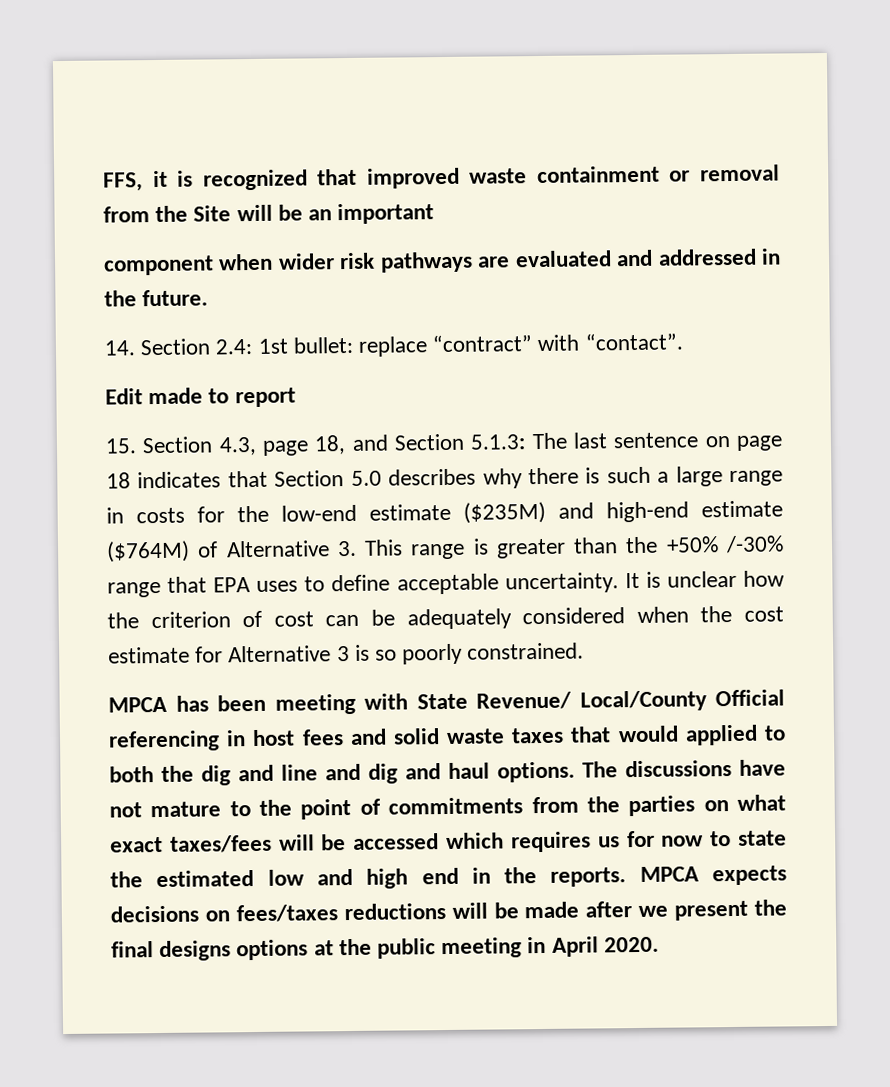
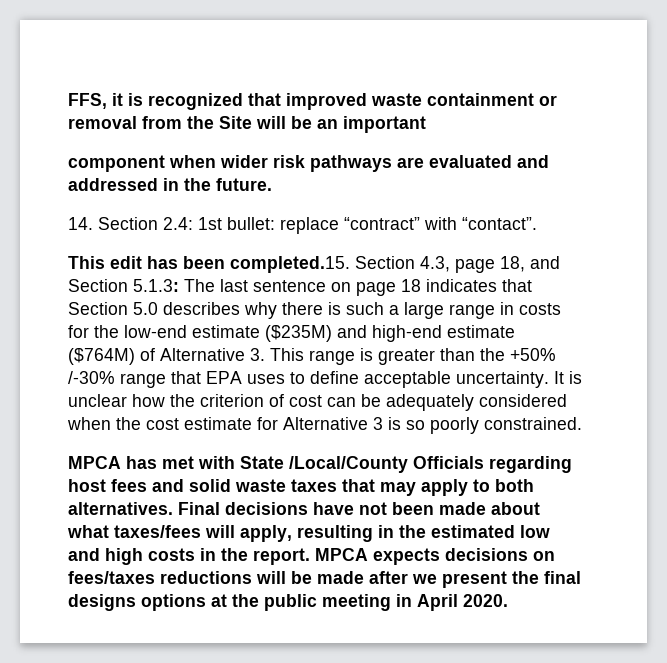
[105,387,296,408] [105,438,137,454] Edit made to report // 15. -> [68,256,350,273] This edit has been completed.15.
[217,689,785,715] [108,730,247,752] been meeting with State Revenue/ Local/County Official referencing in -> [162,456,572,473] met with State /Local/County Officials regarding
[617,724,786,746] [109,759,786,786] [109,794,786,820] [110,830,788,853] would applied to both the dig and line and dig and haul options. The discussions have not mature to the point of commitments from the parties on what exact taxes/fees will be accessed which requires us for now to state -> [380,479,534,496] [68,502,540,515] [67,525,394,542] may apply to both alternatives. Final decisions have not been made about what taxes/fees will apply, resulting in
[421,867,627,887] end in the reports. -> [148,548,310,565] costs in the report.

